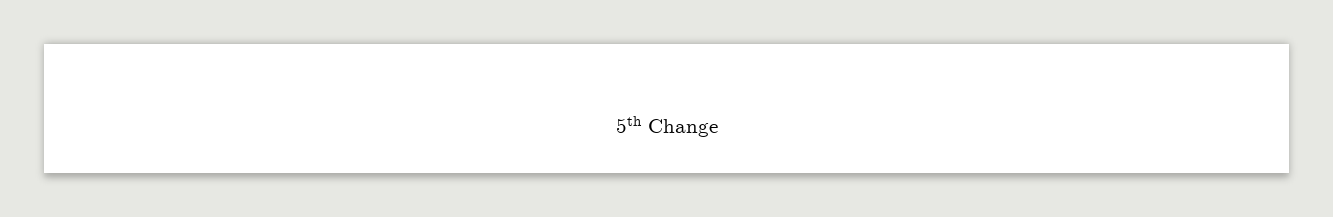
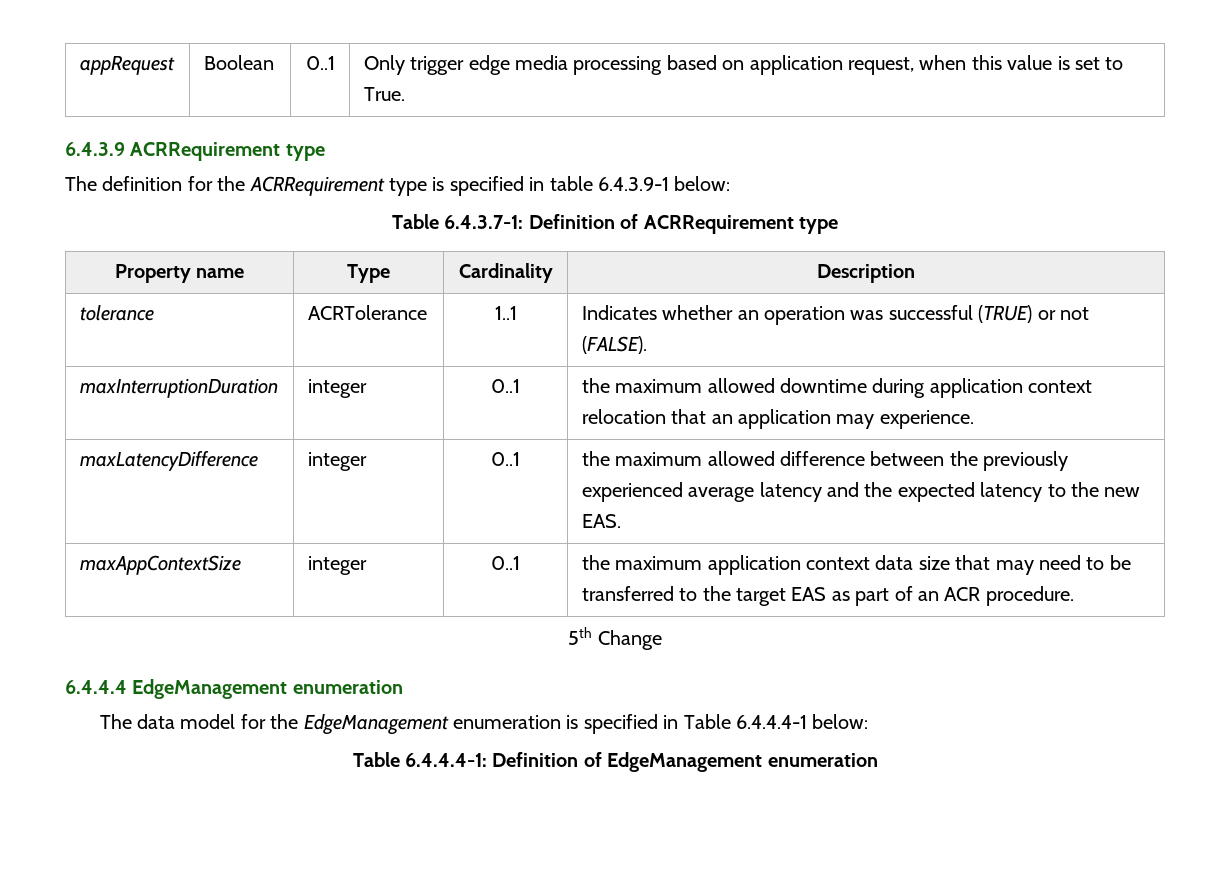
[615,116,718,137] 5th Change -> [79,56,175,75] [203,55,274,70] [305,56,335,70] [363,55,1124,75] [363,87,405,101] [65,142,325,161] [65,176,731,196] [392,214,838,234] [114,264,245,283] [347,264,391,283] [458,263,553,283] [817,264,915,283] [79,305,154,321] [307,305,427,320] [494,306,517,320] [581,305,1090,325] [581,336,647,354] [79,379,278,398] [307,379,367,398] [491,379,520,393] [581,378,1093,398] [581,409,974,429] [79,451,258,471] [307,452,367,471] [491,452,520,466] [581,451,1069,471] [581,482,1141,502] [581,514,621,528] [79,555,241,575] [307,556,367,575] [491,556,520,570] [581,555,1131,575] [581,586,1074,606] [568,627,662,650] [65,679,403,699] [99,714,869,735] [352,752,878,772] appRequest | Boolean | 0..1 | Only trigger edge media processing based on application request, when this value is set to True. // 6.4.3.9 ACRRequirement type // The definition for the ACRRequirement type is specified in table 6.4.3.9-1 below: // Table 6.4.3.7-1: Definition of ACRRequirement type // Property name | Type | Cardinality | Description // tolerance | ACRTolerance | 1..1 | Indicates whether an operation was successful (TRUE) or not (FALSE). // maxInterruptionDuration | integer | 0..1 | the maximum allowed downtime during application context relocation that an application may experience. // maxLatencyDifference | integer | 0..1 | the maximum allowed difference between the previously experienced average latency and the expected latency to the new EAS. // maxAppContextSize | integer | 0..1 | the maximum application context data size that may need to be transferred to the target EAS as part of an ACR procedure. // 5th Change // 6.4.4.4 EdgeManagement enumeration // The data model for the EdgeManagement enumeration is specified in Table 6.4.4.4-1 below: // Table 6.4.4.4-1: Definition of EdgeManagement enumeration

